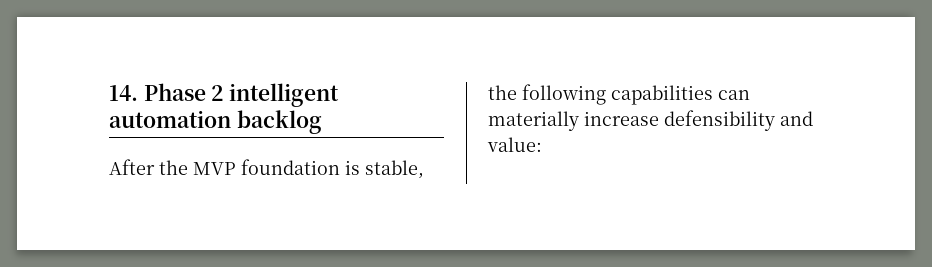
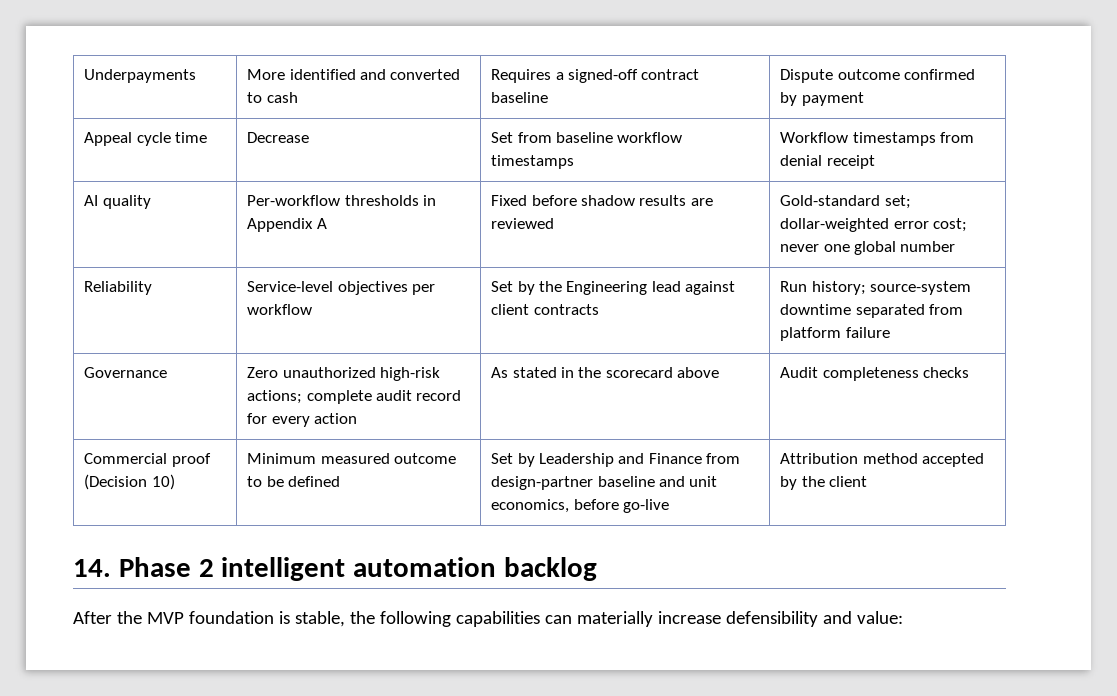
(109, 93) none -> [84,69,197,83] [247,69,461,80] [247,92,298,103] [491,69,700,83] [491,92,549,103] [780,69,976,83] [780,92,864,106] [84,132,208,146] [247,132,310,143] [491,132,683,143] [491,155,575,169] [780,132,975,146] [780,155,875,169] [84,195,151,209] [247,195,437,206] [247,218,327,232] [491,195,713,206] [491,218,555,229] [780,195,911,209] [780,218,968,232] [780,241,956,255] [84,281,153,295] [247,281,436,295] [247,304,313,315] [491,281,736,295] [491,304,599,315] [780,281,972,295] [780,304,964,318] [780,327,890,341] [84,367,168,378] [247,367,441,381] [247,390,462,404] [247,413,358,427] [491,367,720,378] [780,367,970,381] [84,453,211,467] [84,474,175,490] [247,453,457,464] [247,476,341,487] [491,453,741,467] [491,476,718,490] [491,499,670,513] [780,453,985,467] [780,476,868,490] Underpayments | More identified and converted to cash | Requires a signed-off contract baseline | Dispute outcome confirmed by payment // Appeal cycle time | Decrease | Set from baseline workflow timestamps | Workflow timestamps from denial receipt // AI quality | Per-workflow thresholds in Appendix A | Fixed before shadow results are reviewed | Gold-standard set; dollar-weighted error cost; never one global number // Reliability | Service-level objectives per workflow | Set by the Engineering lead against client contracts | Run history; source-system downtime separated from platform failure // Governance | Zero unauthorized high-risk actions; complete audit record for every action | As stated in the scorecard above | Audit completeness checks // Commercial proof (Decision 10) | Minimum measured outcome to be defined | Set by Leadership and Finance from design-partner baseline and unit economics, before go-live | Attribution method accepted by the client //

